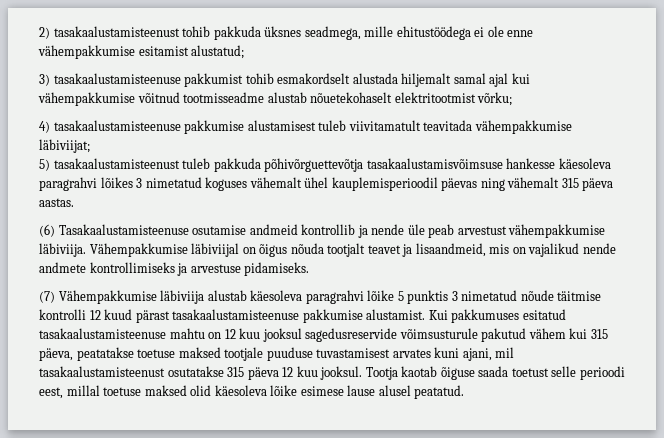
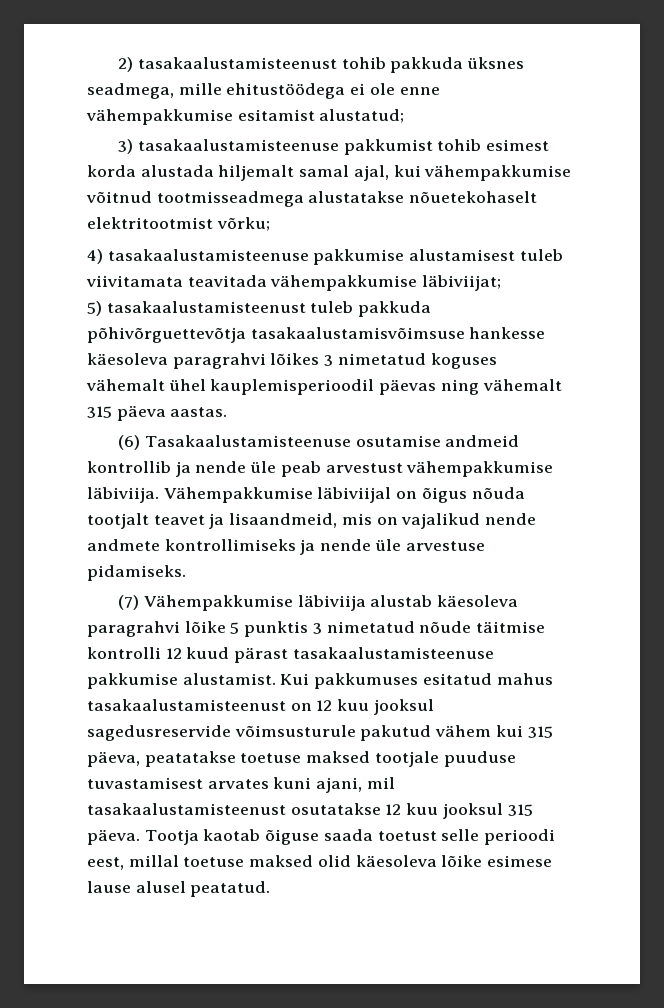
[277,73,351,84] esmakordselt -> [486,139,550,151] [87,165,136,177] esimest korda
[489,73,509,87] ajal -> [353,165,389,181] ajal,
[183,92,307,103] tootmisseadme alustab -> [156,191,405,207] tootmisseadmega alustatakse
[348,120,421,131] viivitamatult -> [86,275,183,287] viivitamata
(188, 269) none -> [320,539,401,551] nende üle
[39,328,205,339] tasakaalustamisteenuse mahtu -> [496,673,553,685] [87,699,286,711] mahus tasakaalustamisteenust
[227,366,363,380] 315 päeva 12 kuu jooksul. -> [385,803,533,819] [87,829,140,845] 12 kuu jooksul 315 päeva.

